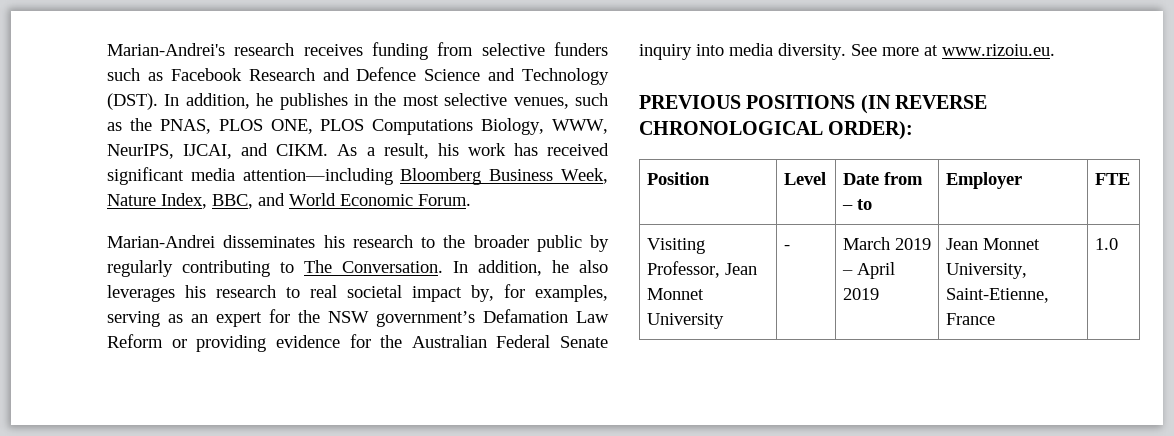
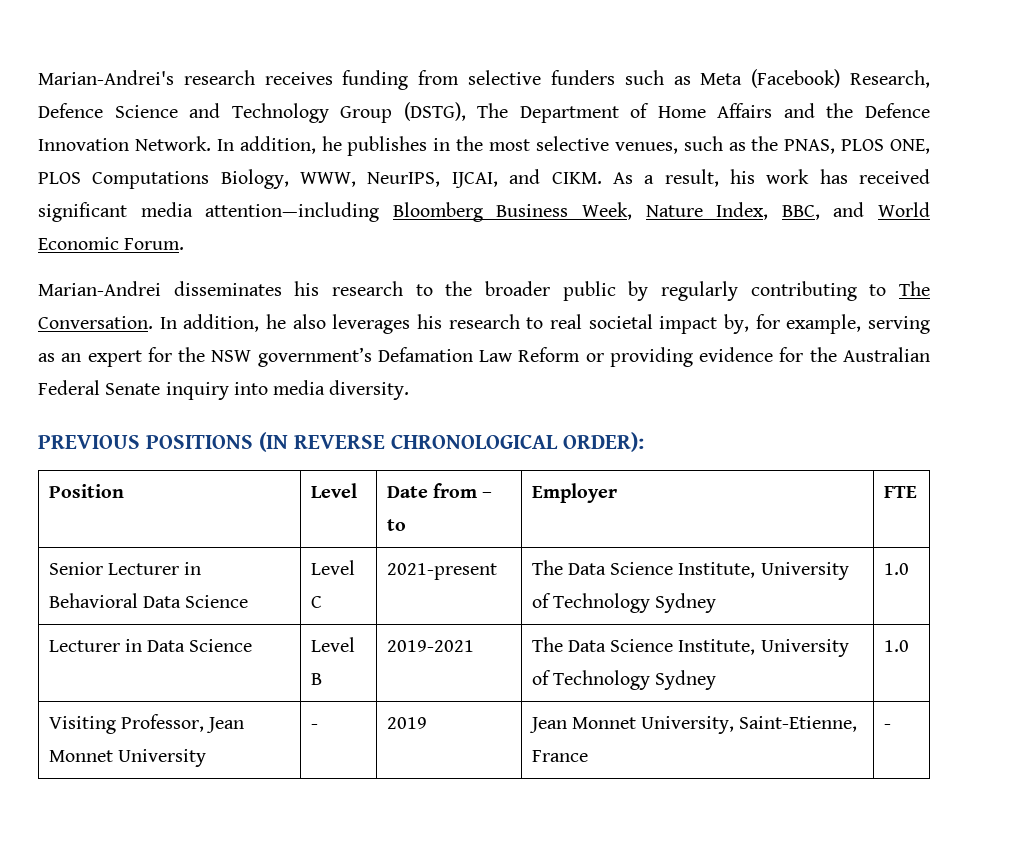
[170,68,350,81] Facebook Research and -> [700,69,931,88] Meta (Facebook) Research,
[107,93,158,110] (DST). -> [340,102,931,123] [38,136,211,151] Group (DSTG), The Department of Home Affairs and the Defence Innovation Network.
[535,285,608,302] examples, -> [786,314,862,334] example,
[851,44,1055,56] See more at www.rizoiu.eu. -> (410, 390) none
(1130, 179) none -> [48,562,202,575] [48,593,249,608] [310,560,355,575] [310,596,322,608] [386,563,497,580] [531,560,849,580] [531,593,717,613] [883,563,909,575] [48,639,253,652] [310,637,355,652] [310,673,322,685] [386,640,474,652] [531,637,849,657] [531,670,717,690] [883,640,909,652] // Senior Lecturer in Behavioral Data Science | Level C | 2021-present | The Data Science Institute, University of Technology Sydney | 1.0 // Lecturer in Data Science | Level B | 2019-2021 | The Data Science Institute, University of Technology Sydney | 1.0
[842,237,931,250] [841,262,895,279] March 2019 – April -> (318, 726) none
[1094,238,1118,250] 1.0 -> [883,724,891,729] -

